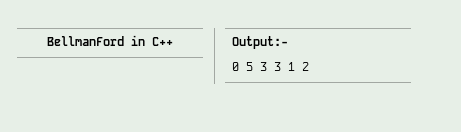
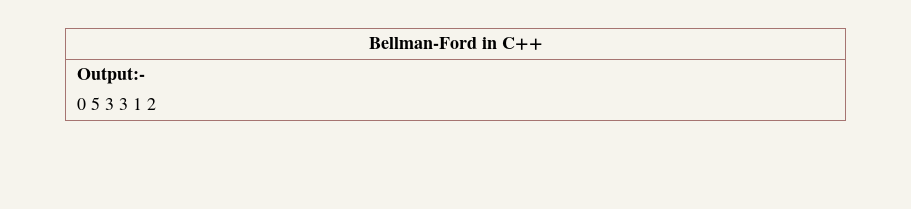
[46,36,124,46] BellmanFord -> [368,37,477,49] Bellman-Ford

